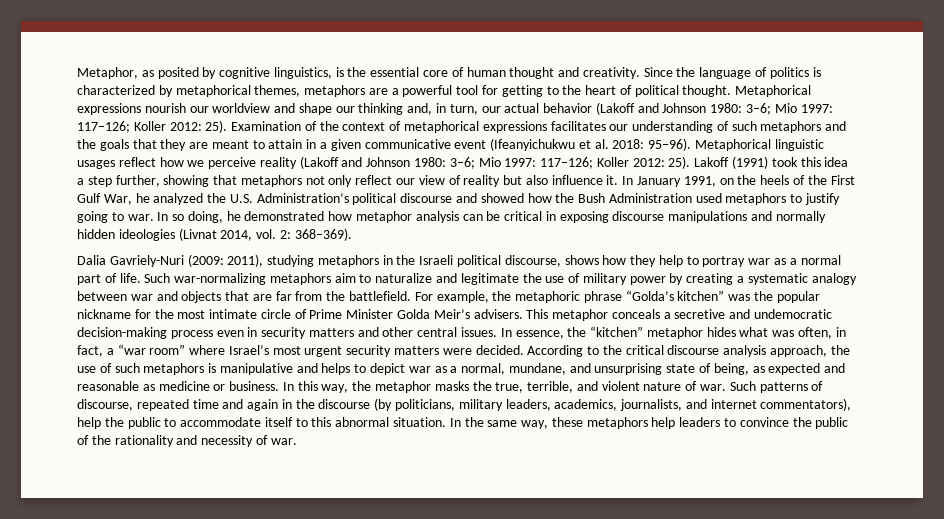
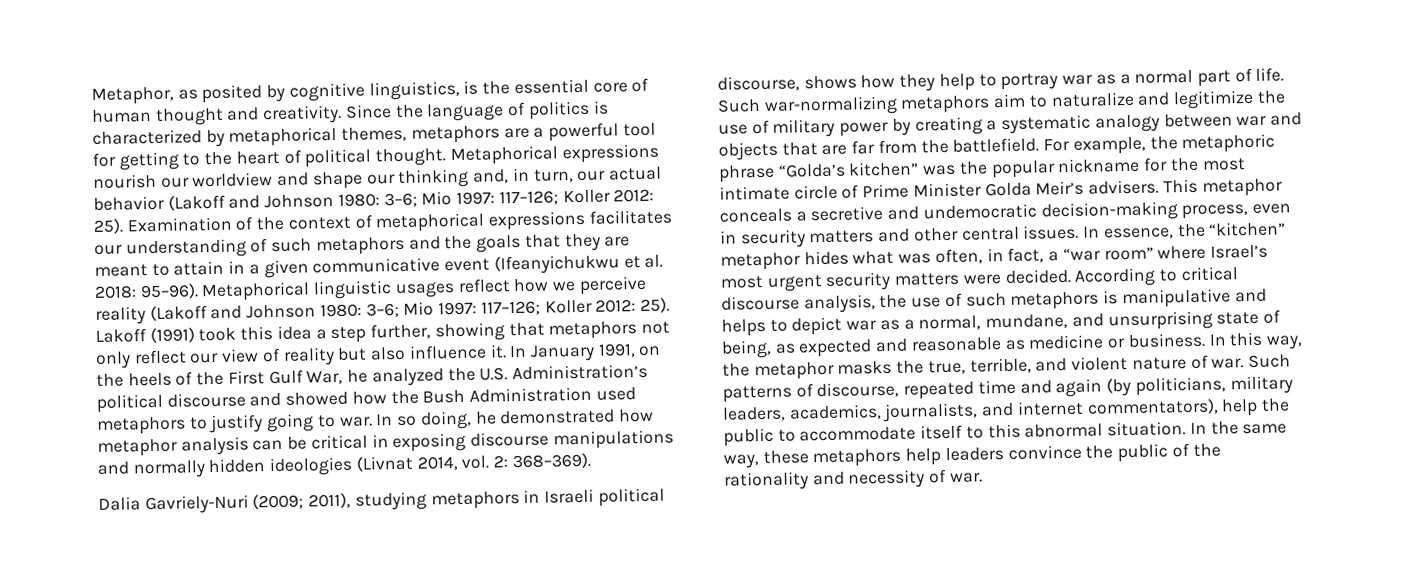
[187,254,224,267] (2009: -> [252,493,305,510] (2009;
[396,255,416,265] the -> (541, 496) none
[460,273,519,285] legitimate -> [1173,89,1255,110] legitimize
[170,330,213,339] process -> [1181,203,1249,220] process,
[602,345,622,355] the -> (1178, 275) none
[723,345,828,357] analysis approach, -> [803,294,876,314] analysis,
[281,399,371,409] in the discourse -> (1103, 388) none
[724,418,737,427] to -> (1004, 454) none

